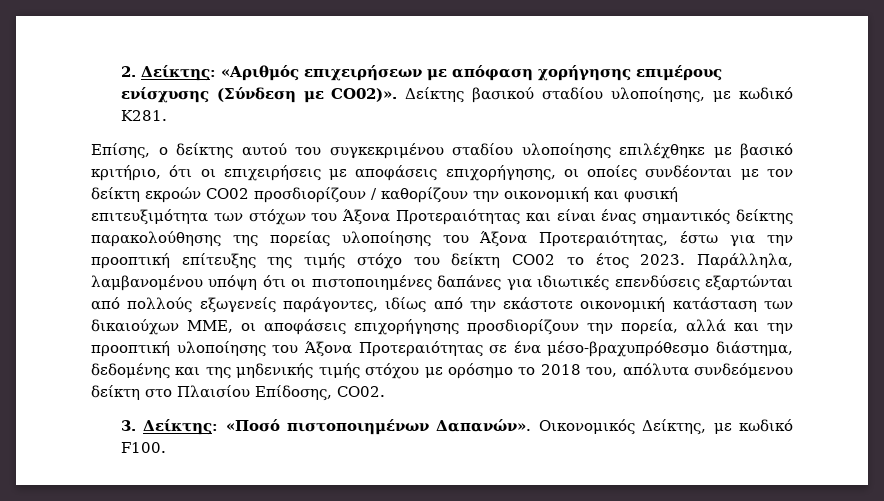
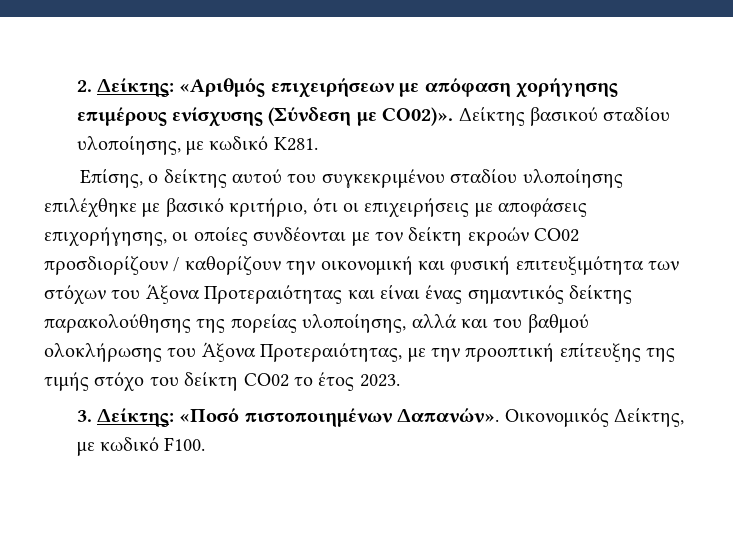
[341,231,431,247] υλοποίησης -> [302,313,589,333] [44,343,162,362] υλοποίησης, αλλά και του βαθμού ολοκλήρωσης
[680,231,756,247] έστω για -> [407,347,426,362] με
[697,253,794,269] [91,275,794,291] [91,297,793,313] [91,319,793,335] [91,341,793,357] [91,363,793,379] [91,385,385,401] Παράλληλα, λαμβανομένου υπόψη ότι οι πιστοποιημένες δαπάνες για ιδιωτικές επενδύσεις εξαρτώνται από πολλούς εξωγενείς παράγοντες, ιδίως από την εκάστοτε οικονομική κατάσταση των δικαιούχων ΜΜΕ, οι αποφάσεις επιχορήγησης προσδιορίζουν την πορεία, αλλά και την προοπτική υλοποίησης του Άξονα Προτεραιότητας σε ένα μέσο-βραχυπρόθεσμο διάστημα, δεδομένης και της μηδενικής τιμής στόχου με ορόσημο το 2018 του, απόλυτα συνδεόμενου δείκτη στο Πλαισίου Επίδοσης, CO02. -> (400, 380) none

